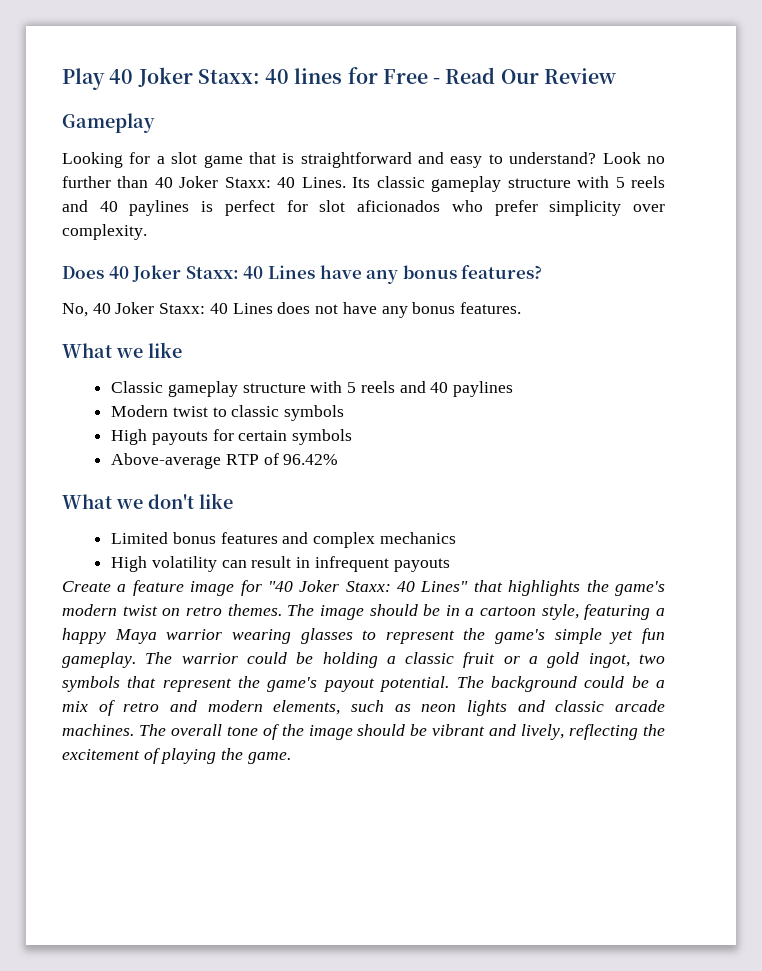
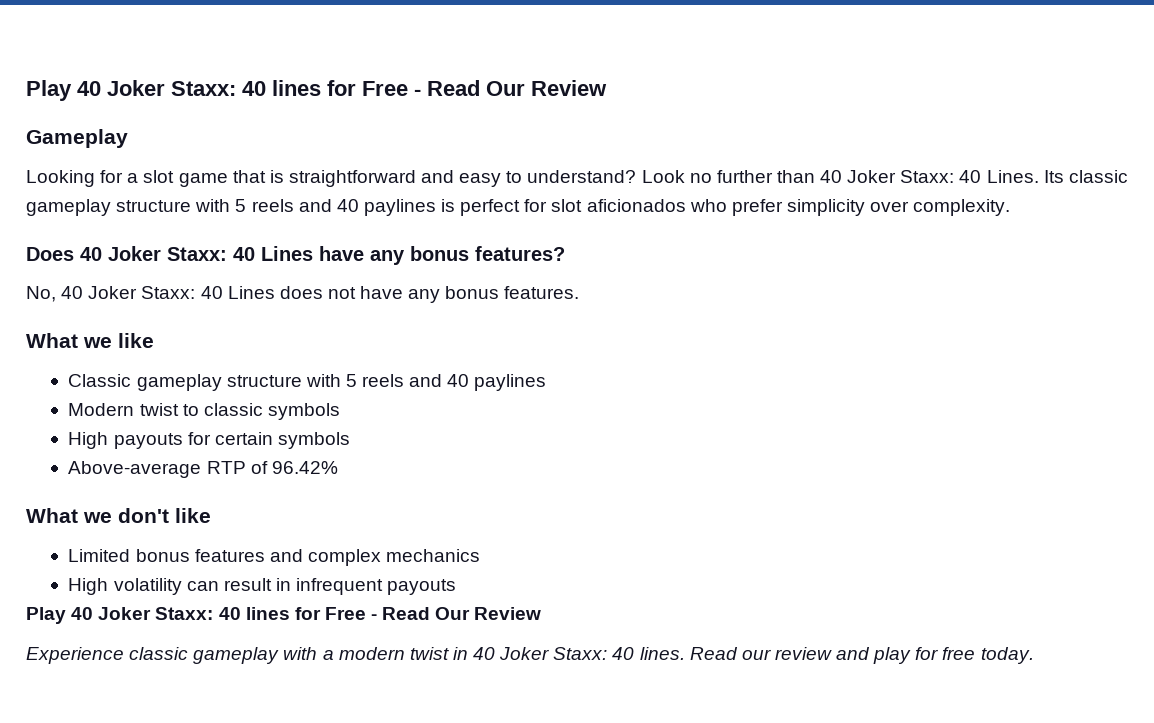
[62,580,666,596] [62,604,665,620] [62,628,665,644] [62,652,665,668] [62,676,666,692] [62,700,666,716] [62,724,665,740] [62,748,291,764] Create a feature image for "40 Joker Staxx: 40 Lines" that highlights the game's modern twist on retro themes. The image should be in a cartoon style, featuring a happy Maya warrior wearing glasses to represent the game's simple yet fun gameplay. The warrior could be holding a classic fruit or a gold ingot, two symbols that represent the game's payout potential. The background could be a mix of retro and modern elements, such as neon lights and classic arcade machines. The overall tone of the image should be vibrant and lively, reflecting the excitement of playing the game. -> [26,607,542,624] [26,647,1034,664] Play 40 Joker Staxx: 40 lines for Free - Read Our Review // Experience classic gameplay with a modern twist in 40 Joker Staxx: 40 lines. Read our review and play for free today.

